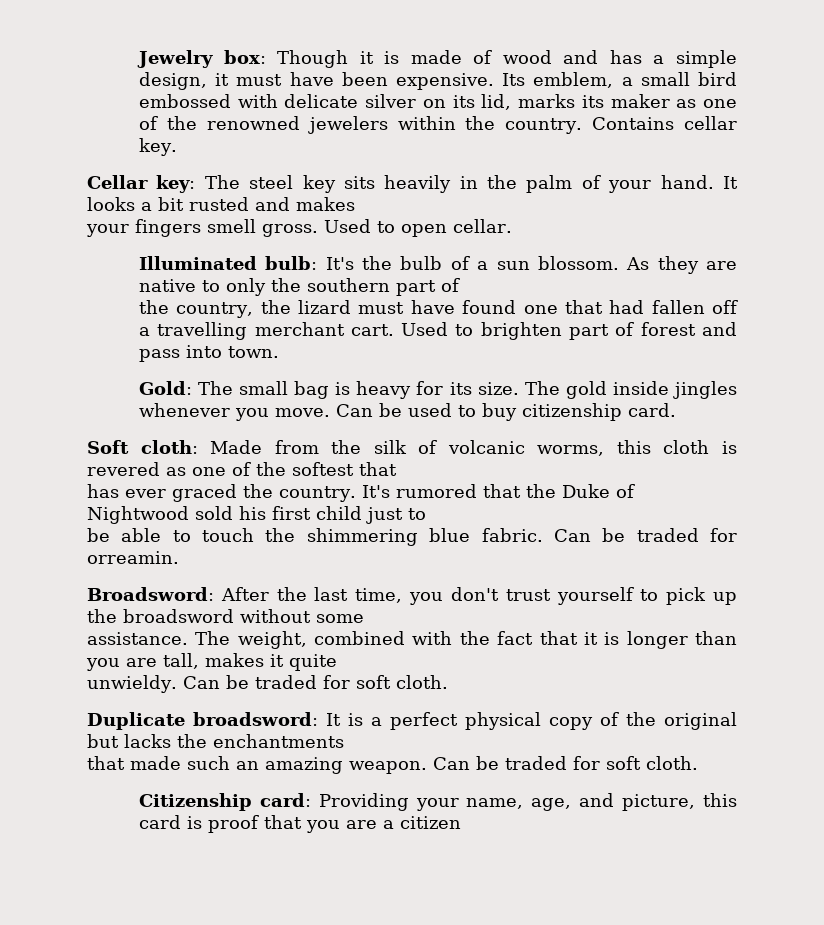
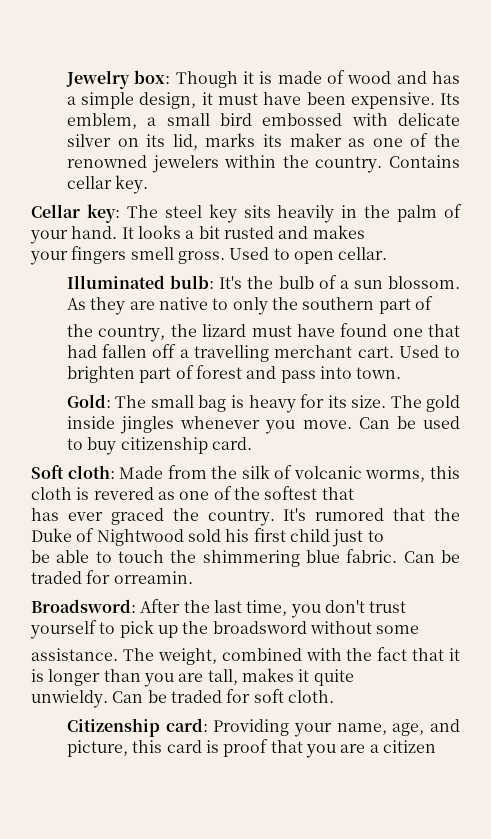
[87,712,737,730] [87,734,344,748] [87,756,698,774] // Duplicate broadsword: It is a perfect physical copy of the original but lacks the enchantments // that made such an amazing weapon. Can be traded for soft cloth. -> (334, 696) none

